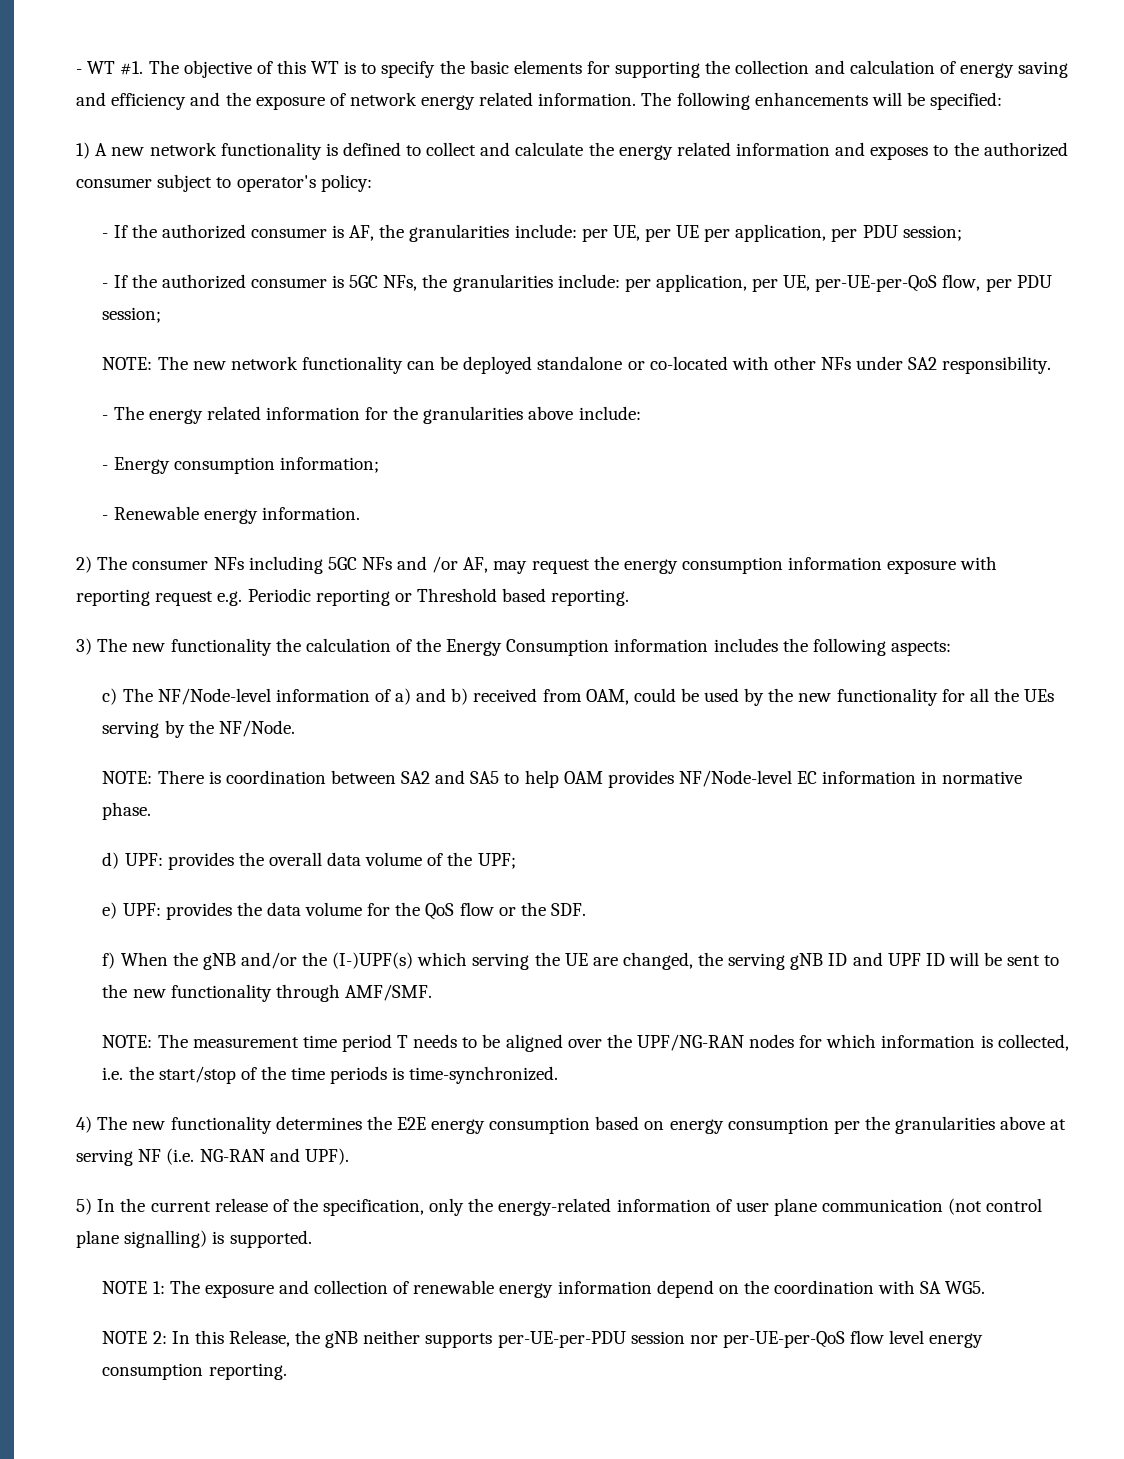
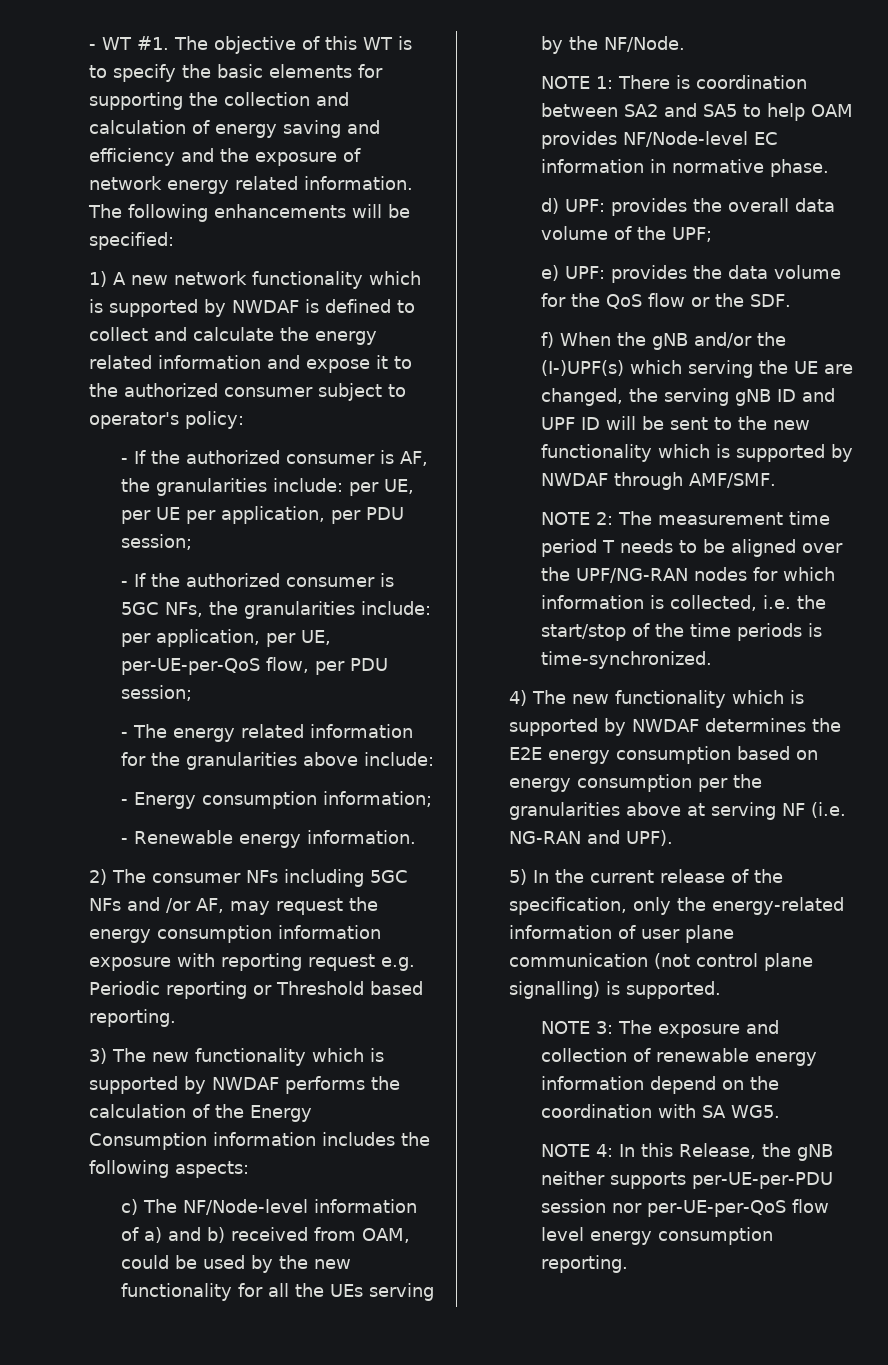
(322, 151) none -> [369,271,422,285] [89,299,300,317] which is supported by NWDAF
[870,146,929,160] exposes -> [306,355,389,373] expose it
[102,356,1052,374] // NOTE: The new network functionality can be deployed standalone or co-located with other NFs under SA2 responsibility. -> (192, 693) none
(272, 647) none -> [312,1048,385,1062] [89,1076,366,1094] which is supported by NWDAF performs
[102,771,153,784] NOTE: -> [540,76,613,89] NOTE 1:
(272, 993) none -> [657,444,853,462] [540,473,608,486] which is supported by NWDAF
[102,1035,153,1048] NOTE: -> [540,512,613,525] NOTE 2:
(272, 1125) none -> [732,690,805,704] [509,718,700,736] which is supported by NWDAF
[152,1281,165,1294] 1: -> [595,1021,613,1034] 3:
[152,1331,167,1344] 2: -> [595,1144,613,1157] 4:

